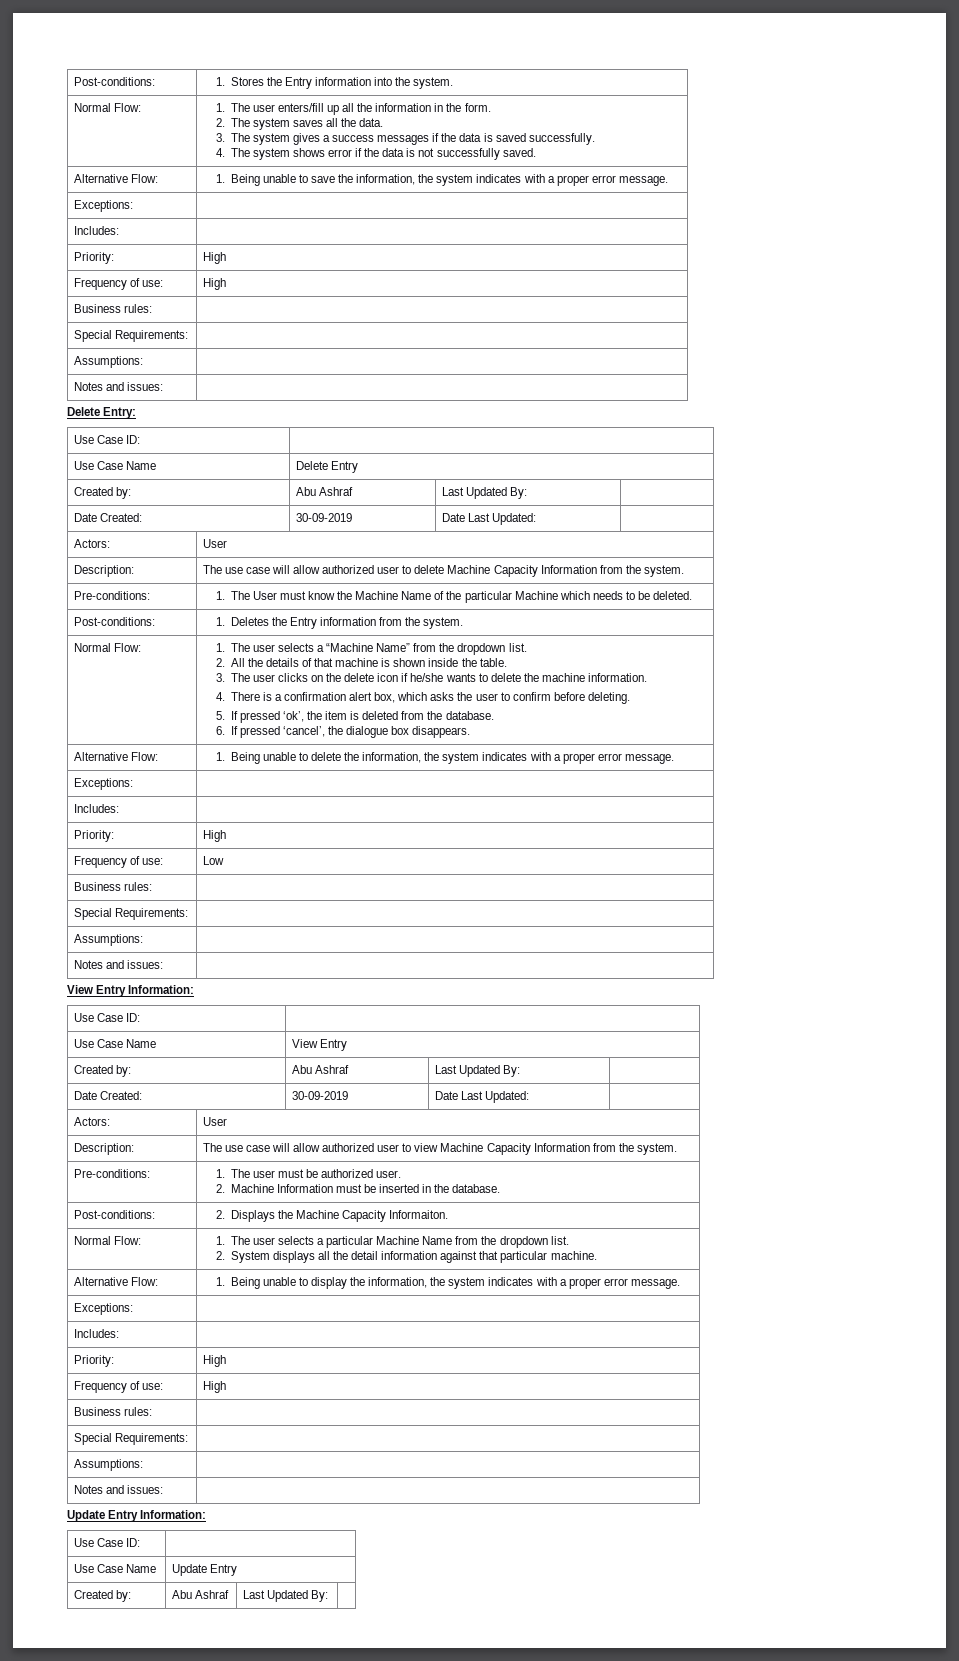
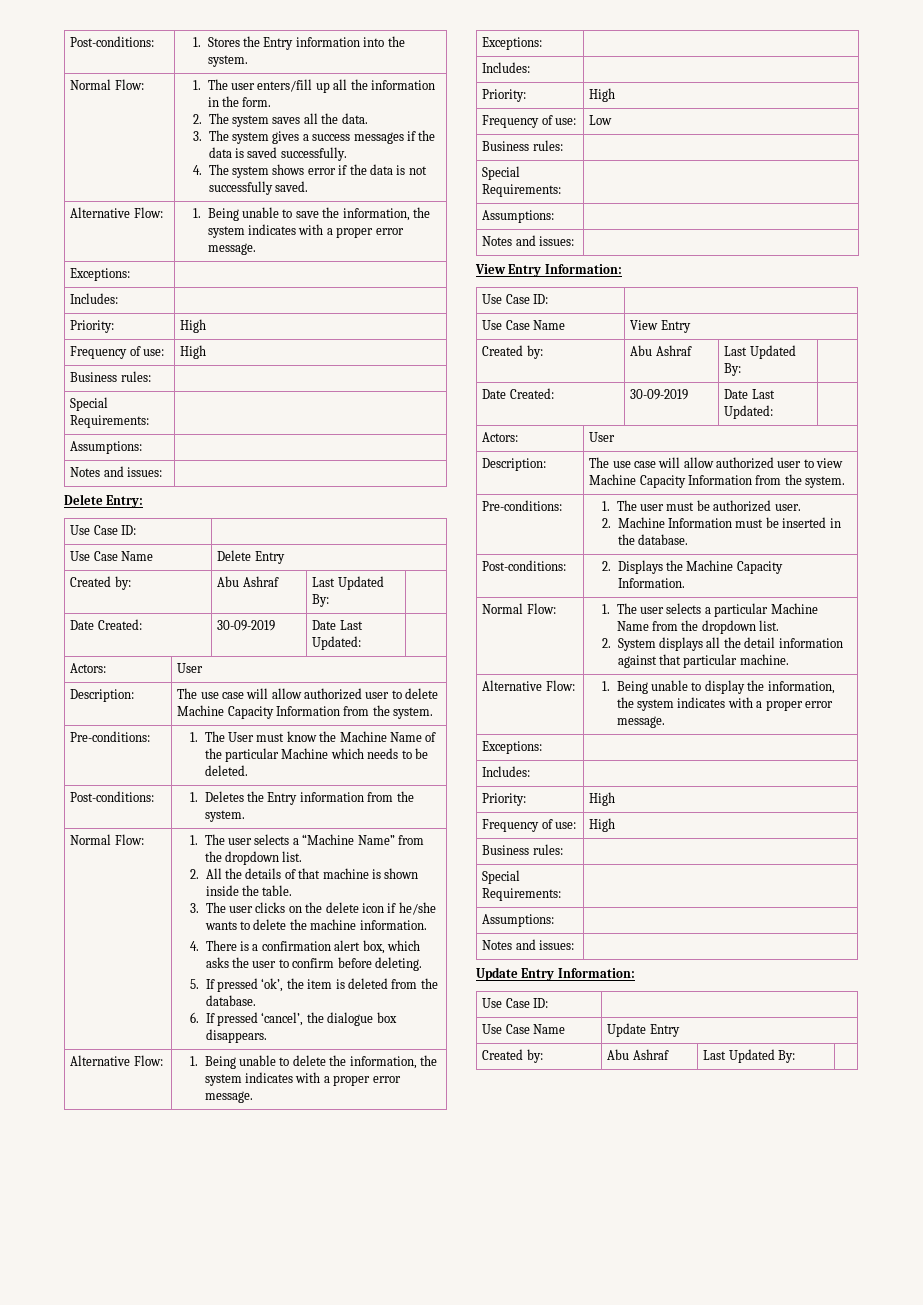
[389,1210,449,1219] Informaiton. -> [617,578,685,588] Information.

